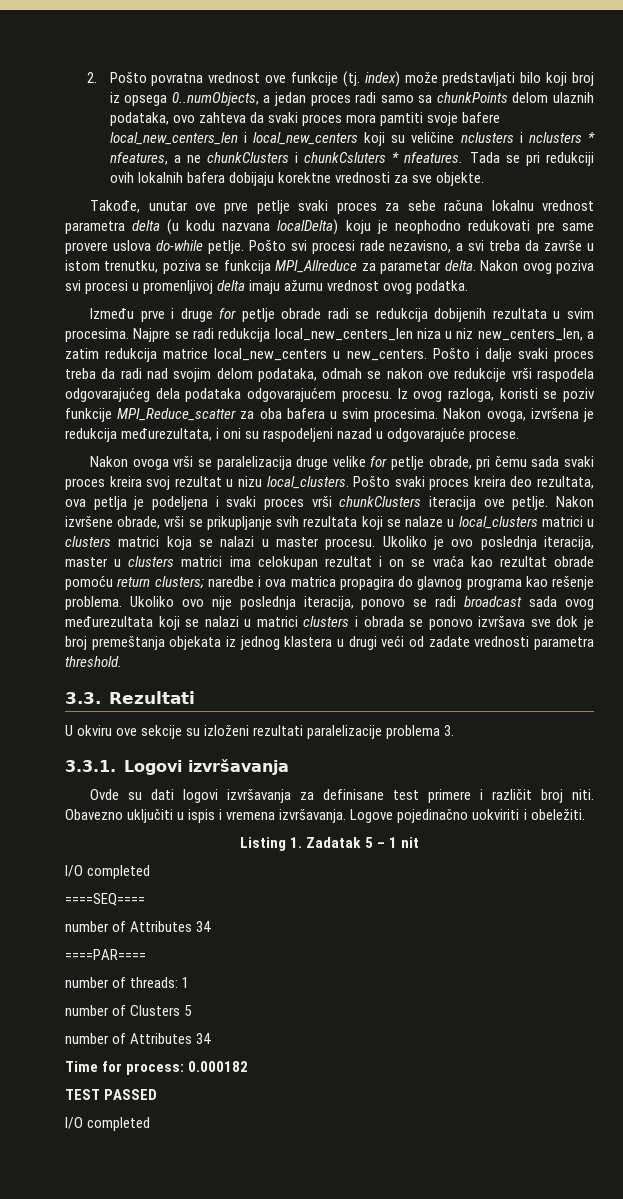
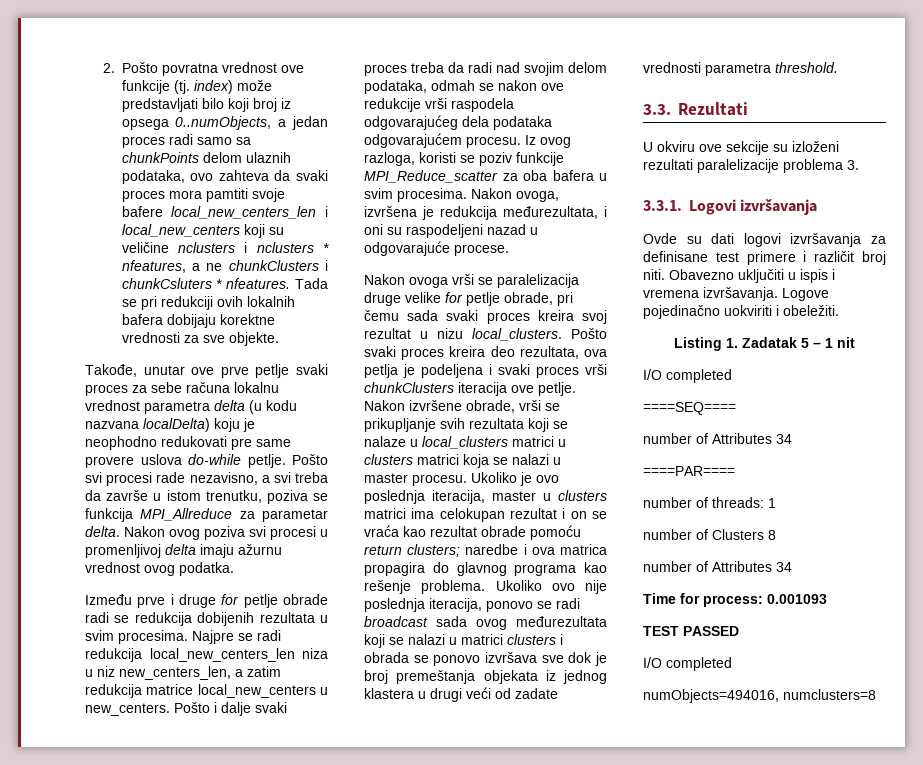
[184,1005,193,1016] 5 -> [768,530,776,540] 8
[188,1061,249,1072] 0.000182 -> [767,594,827,604] 0.001093
(151, 1124) none -> [643,689,876,703] // numObjects=494016, numclusters=8

